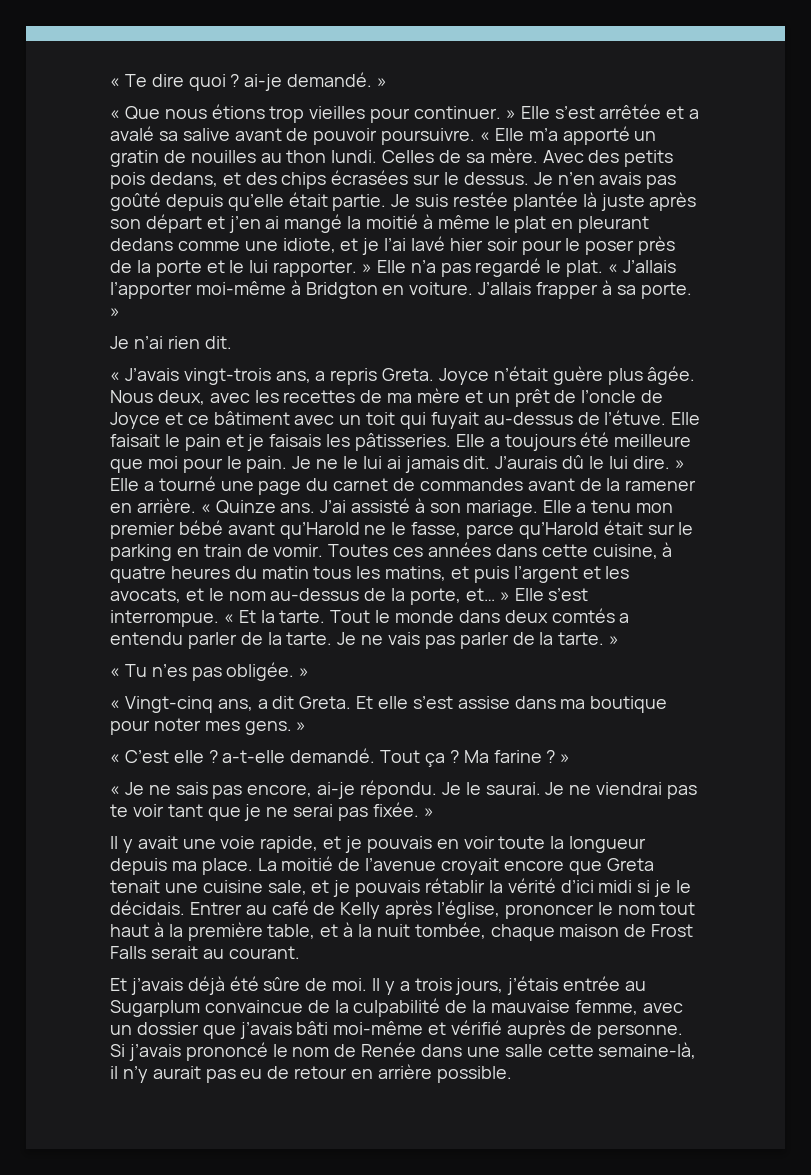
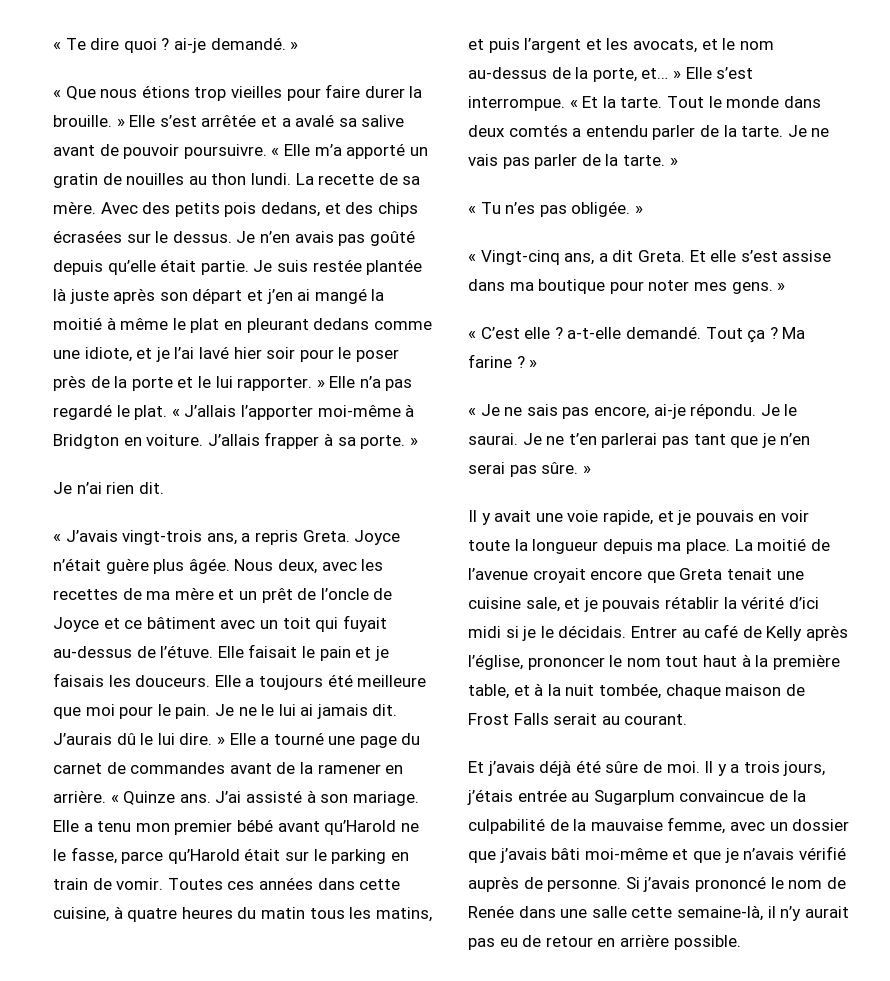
[414,106,502,119] continuer. -> [325,84,423,98] [53,115,112,127] faire durer la brouille.
[382,150,435,163] Celles -> [295,173,375,185] La recette
[355,433,452,451] pâtisseries. -> [135,675,211,687] douceurs.
[596,782,698,799] [110,804,164,817] viendrai pas te voir -> [568,433,689,448] t’en parlerai pas
[266,807,289,817] ne -> [780,433,811,445] n’en
[372,802,419,817] fixée. -> [541,462,579,474] sûre.
(447, 1028) none -> [692,848,795,863] que je n’avais

